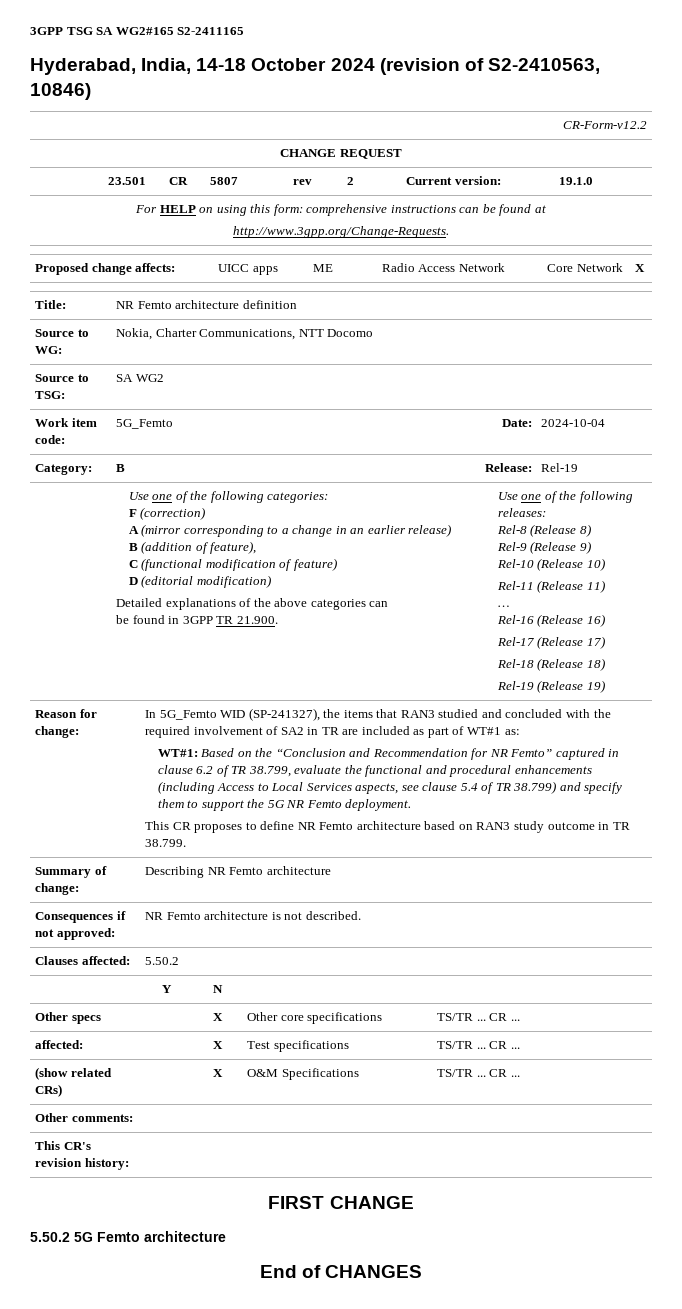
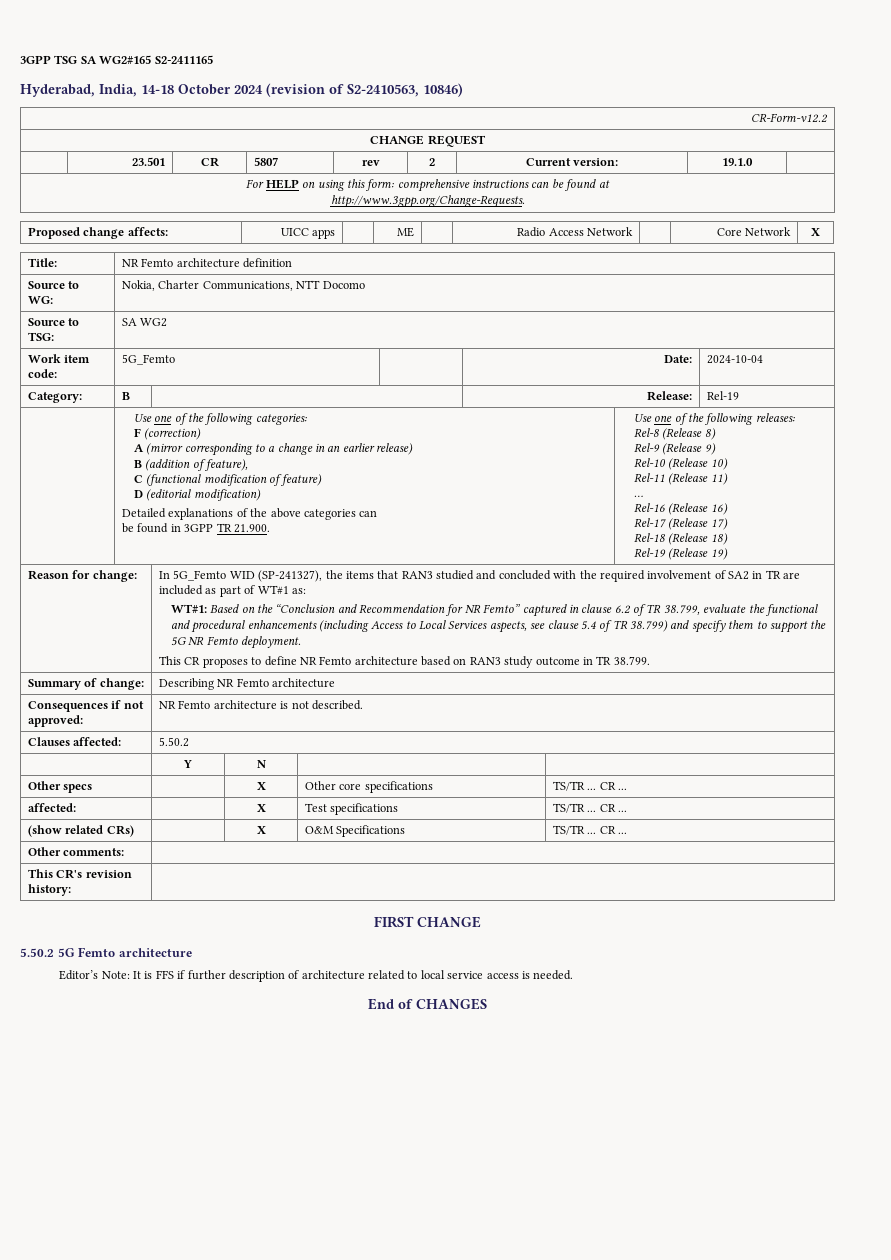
(226, 1236) none -> [59,970,574,982] // Editor’s Note: It is FFS if further description of architecture related to local service access is needed.

